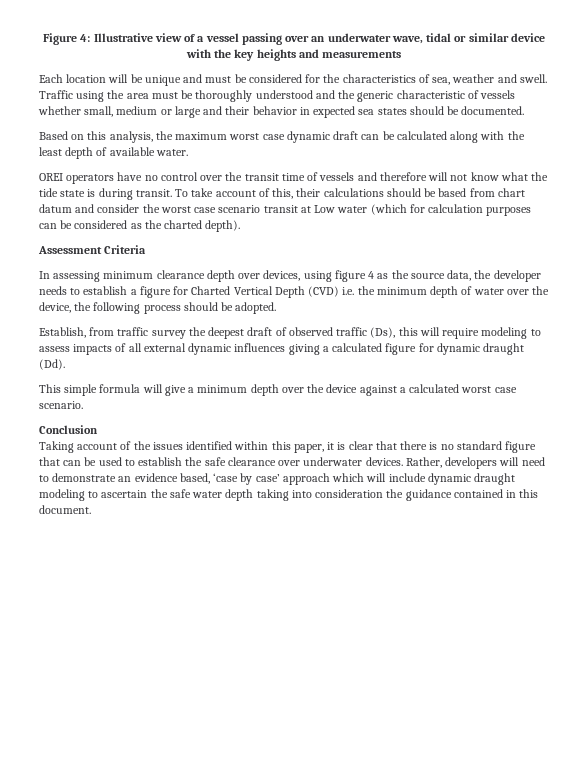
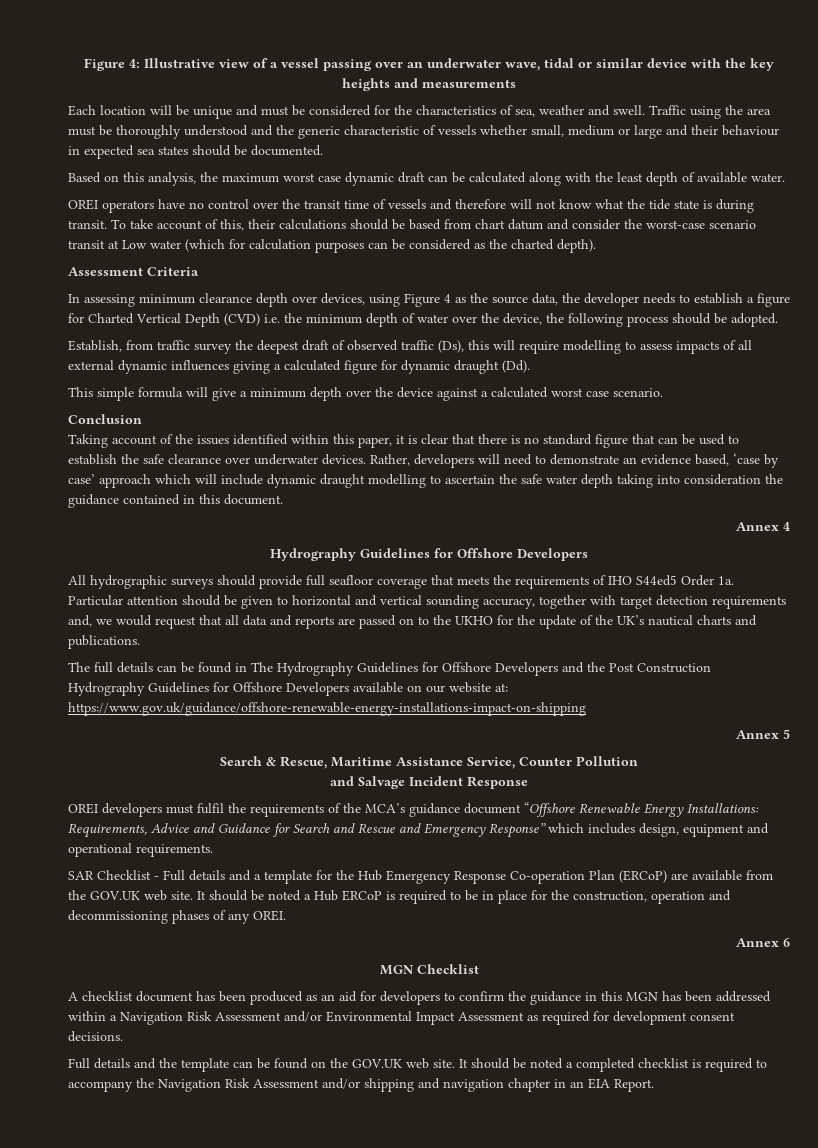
[252,106,297,115] behavior -> [722,125,779,136] behaviour
[160,206,217,213] worst case -> [646,220,705,229] worst-case
[334,270,366,282] figure -> [404,293,440,307] Figure
[481,327,528,339] modeling -> [563,340,621,354] modelling
[39,489,85,501] modeling -> [368,474,426,488] modelling
(91, 509) none -> [736,522,790,531] [270,548,588,561] [68,575,734,589] [68,595,786,609] [68,615,757,629] [68,635,140,649] [68,662,711,676] [68,682,508,696] [68,702,586,716] [736,729,790,739] [220,756,638,769] [330,776,528,789] [68,802,759,817] [68,823,769,838] [68,843,213,857] [68,870,773,884] [68,890,731,904] [68,910,286,924] [736,938,790,947] [379,964,479,975] [68,991,771,1005] [68,1011,735,1025] [68,1031,123,1042] [68,1058,767,1072] [68,1078,654,1092] // Annex 4 // Hydrography Guidelines for Offshore Developers // All hydrographic surveys should provide full seafloor coverage that meets the requirements of IHO S44ed5 Order 1a. Particular attention should be given to horizontal and vertical sounding accuracy, together with target detection requirements and, we would request that all data and reports are passed on to the UKHO for the update of the UK’s nautical charts and publications. // The full details can be found in The Hydrography Guidelines for Offshore Developers and the Post Construction Hydrography Guidelines for Offshore Developers available on our website at: https://www.gov.uk/guidance/offshore-renewable-energy-installations-impact-on-shipping // Annex 5 // Search & Rescue, Maritime Assistance Service, Counter Pollution // and Salvage Incident Response // OREI developers must fulfil the requirements of the MCA’s guidance document “Offshore Renewable Energy Installations: Requirements, Advice and Guidance for Search and Rescue and Emergency Response” which includes design, equipment and operational requirements. // SAR Checklist - Full details and a template for the Hub Emergency Response Co-operation Plan (ERCoP) are available from the GOV.UK web site. It should be noted a Hub ERCoP is required to be in place for the construction, operation and decommissioning phases of any OREI. // Annex 6 // MGN Checklist // A checklist document has been produced as an aid for developers to confirm the guidance in this MGN has been addressed within a Navigation Risk Assessment and/or Environmental Impact Assessment as required for development consent decisions. // Full details and the template can be found on the GOV.UK web site. It should be noted a completed checklist is required to accompany the Navigation Risk Assessment and/or shipping and navigation chapter in an EIA Report.

